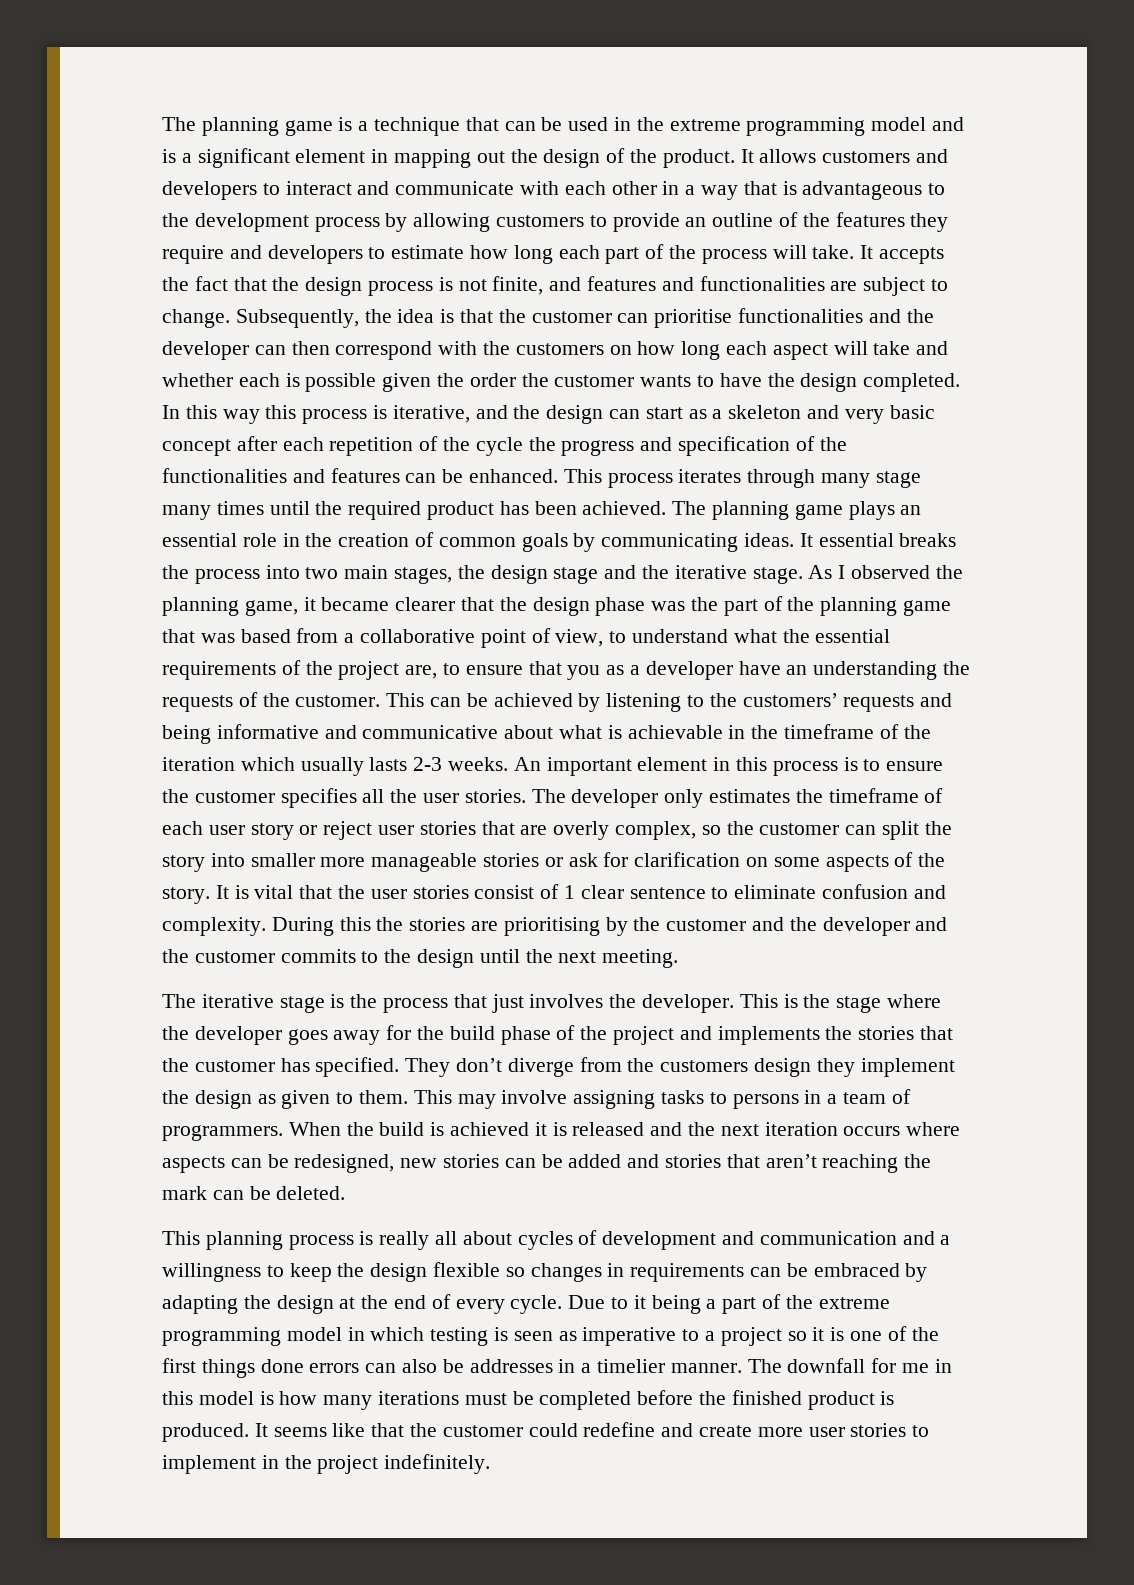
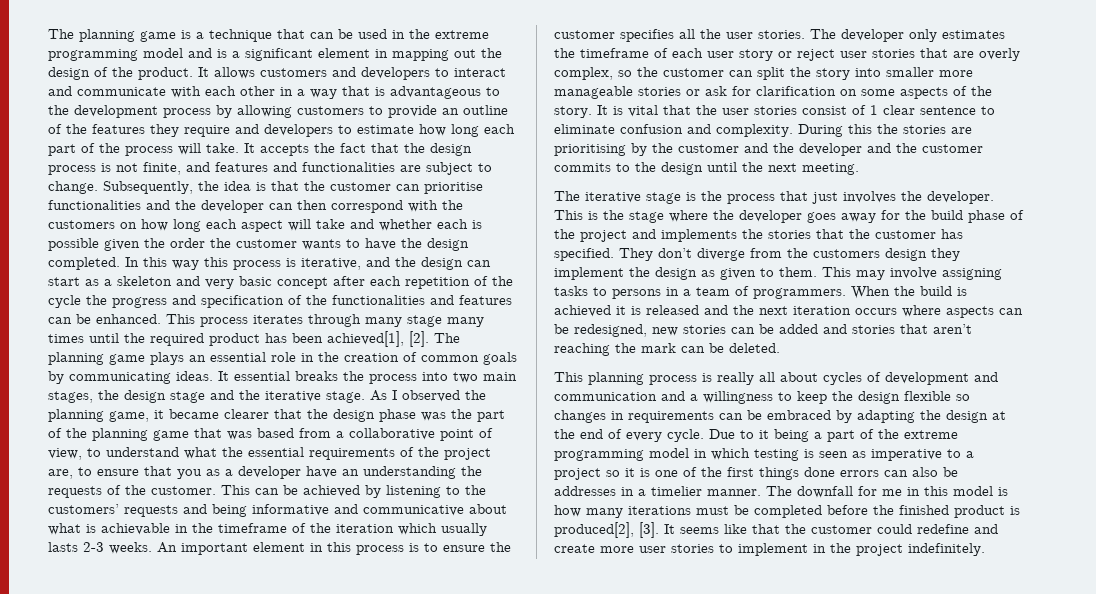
[582,501,667,515] achieved. -> [327,331,429,347] achieved[1], [2].
[162,1423,249,1442] produced. -> [554,522,659,538] produced[2], [3].

